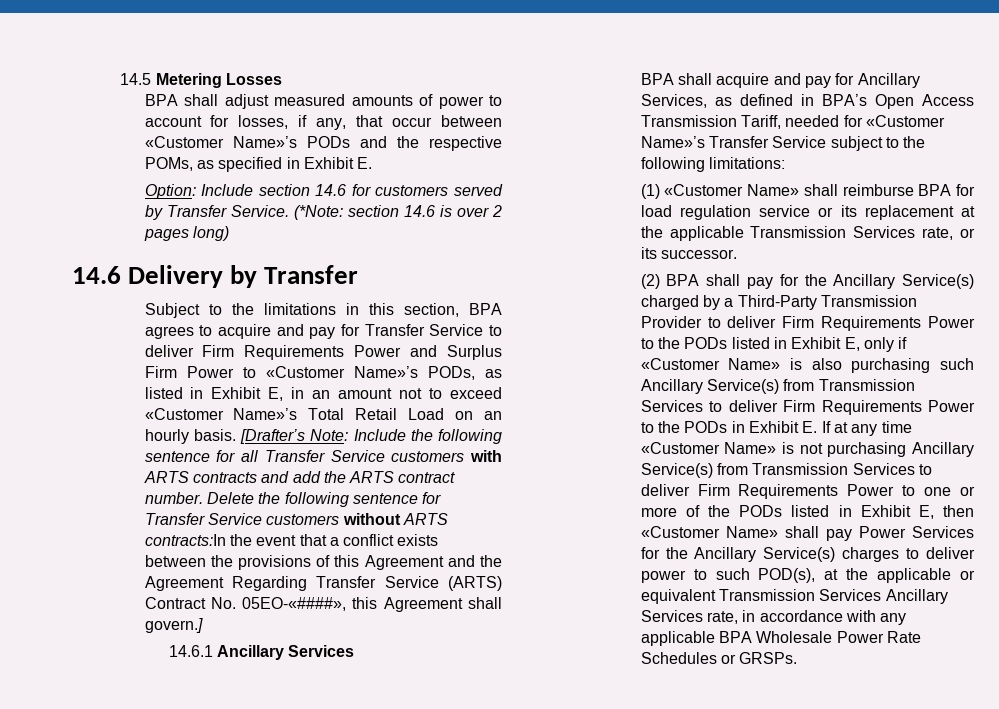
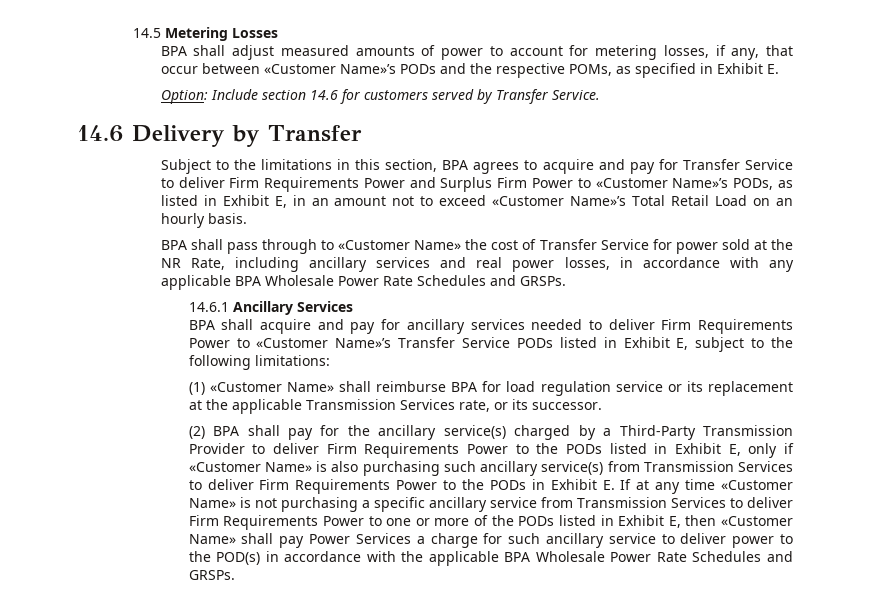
(230, 121) none -> [595,45,658,60] metering
[293,205,502,220] [143,226,229,241] (*Note: section 14.6 is over 2 pages long) -> (600, 95) none
[240,429,503,444] [144,450,502,462] [143,471,456,483] [144,492,442,507] [144,513,448,525] [144,534,439,546] [144,555,502,570] [144,576,502,591] [144,597,503,612] [144,618,203,633] [Drafter’s Note: Include the following sentence for all Transfer Service customers with ARTS contracts and add the ARTS contract number. Delete the following sentence for Transfer Service customers without ARTS contracts:In the event that a conflict exists between the provisions of this Agreement and the Agreement Regarding Transfer Service (ARTS) Contract No. 05EO-«####», this Agreement shall govern.] -> [160,239,794,254] [160,257,795,272] [160,275,566,290] // BPA shall pass through to «Customer Name» the cost of Transfer Service for power sold at the NR Rate, including ancillary services and real power losses, in accordance with any applicable BPA Wholesale Power Rate Schedules and GRSPs.
[857,73,920,88] [640,94,974,109] [640,115,946,129] [640,136,827,148] Ancillary Services, as defined in BPA’s Open Access Transmission Tariff, needed for «Customer Name»’s Transfer Service -> [406,319,793,334] [188,337,689,350] ancillary services needed to deliver Firm Requirements Power to «Customer Name»’s Transfer Service PODs listed in Exhibit E,
[833,274,974,289] Ancillary Service(s) -> [378,425,506,440] ancillary service(s)
[640,379,780,394] Ancillary Service(s) -> [480,461,604,476] ancillary service(s)
[912,442,974,457] [640,463,713,478] Ancillary Service(s) -> [361,497,537,512] a specific ancillary service
[640,547,975,562] [640,568,975,583] [640,589,948,604] [640,610,907,625] [640,631,922,646] [640,652,737,664] for the Ancillary Service(s) charges to deliver power to such POD(s), at the applicable or equivalent Transmission Services Ancillary Services rate, in accordance with any applicable BPA Wholesale Power Rate Schedules or -> [416,533,793,548] [188,551,794,566] a charge for such ancillary service to deliver power to the POD(s) in accordance with the applicable BPA Wholesale Power Rate Schedules and

